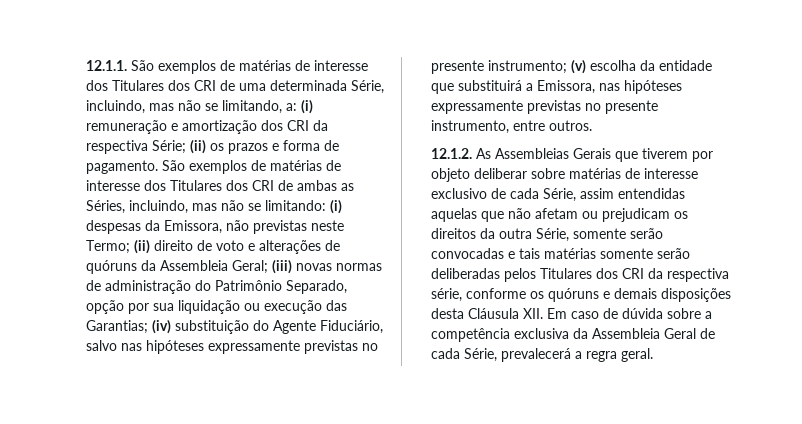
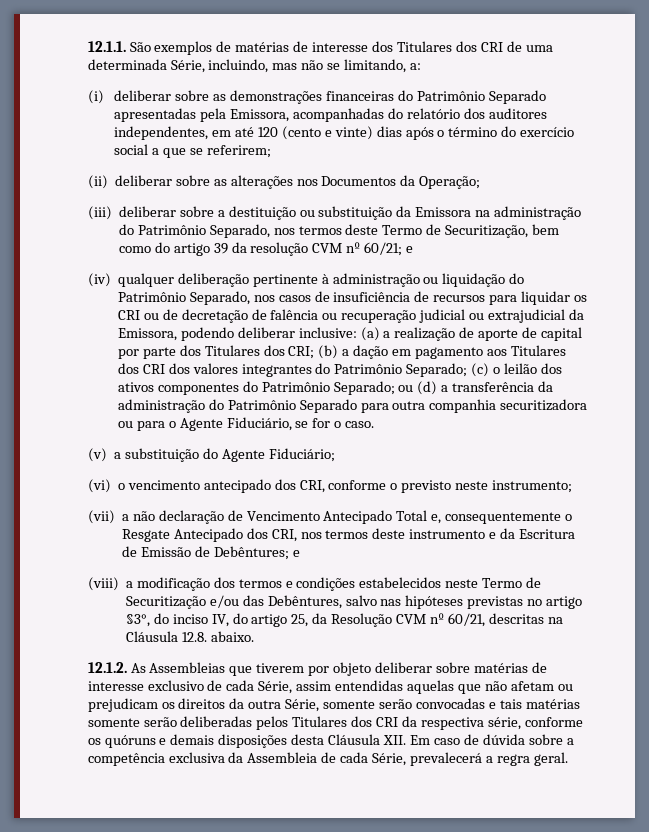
[301,100,314,114] [86,120,329,134] [86,140,340,154] [86,160,342,174] [86,180,355,191] [86,200,343,214] [86,220,345,234] [86,240,341,254] [86,260,383,274] [86,280,348,294] [86,300,348,314] [86,320,384,334] (i) remuneração e amortização dos CRI da respectiva Série; (ii) os prazos e forma de pagamento. São exemplos de matérias de interesse dos Titulares dos CRI de ambas as Séries, incluindo, mas não se limitando: (i) despesas da Emissora, não previstas neste Termo; (ii) direito de voto e alterações de quóruns da Assembleia Geral; (iii) novas normas de administração do Patrimônio Separado, opção por sua liquidação ou execução das Garantias; (iv) substituição do Agente Fiduciário, -> [87,90,546,104] [114,108,547,122] [114,126,575,140] [114,144,271,158] [87,175,481,189] [87,206,582,220] [118,224,560,238] [118,242,414,256] [87,273,525,287] [117,291,588,305] [117,309,584,323] [117,327,583,341] [117,345,566,359] [117,363,562,377] [117,381,554,395] [117,399,588,413] [117,417,375,431] [87,448,335,462] [87,479,573,493] [87,510,573,524] [121,528,576,542] [121,546,300,560] [87,577,542,591] [125,595,342,609] // (i) deliberar sobre as demonstrações financeiras do Patrimônio Separado apresentadas pela Emissora, acompanhadas do relatório dos auditores independentes, em até 120 (cento e vinte) dias após o término do exercício social a que se referirem; // (ii) deliberar sobre as alterações nos Documentos da Operação; // (iii) deliberar sobre a destituição ou substituição da Emissora na administração do Patrimônio Separado, nos termos deste Termo de Securitização, bem como do artigo 39 da resolução CVM nº 60/21; e // (iv) qualquer deliberação pertinente à administração ou liquidação do Patrimônio Separado, nos casos de insuficiência de recursos para liquidar os CRI ou de decretação de falência ou recuperação judicial ou extrajudicial da Emissora, podendo deliberar inclusive: (a) a realização de aporte de capital por parte dos Titulares dos CRI; (b) a dação em pagamento aos Titulares dos CRI dos valores integrantes do Patrimônio Separado; (c) o leilão dos ativos componentes do Patrimônio Separado; ou (d) a transferência da administração do Patrimônio Separado para outra companhia securitizadora ou para o Agente Fiduciário, se for o caso. // (v) a substituição do Agente Fiduciário; // (vi) o vencimento antecipado dos CRI, conforme o previsto neste instrumento; // (vii) a não declaração de Vencimento Antecipado Total e, consequentemente o Resgate Antecipado dos CRI, nos termos deste instrumento e da Escritura de Emissão de Debêntures; e // (viii) a modificação dos termos e condições estabelecidos neste Termo de Securitização e/ou das Debêntures,
[208,340,379,354] [431,60,713,74] [431,80,683,94] [431,100,659,114] [431,120,593,134] expressamente previstas no presente instrumento; (v) escolha da entidade que substituirá a Emissora, nas hipóteses expressamente previstas no presente instrumento, entre outros. -> [467,596,583,609] [125,613,563,627] [125,631,254,642] previstas no artigo §3°, do inciso IV, do artigo 25, da Resolução CVM nº 60/21, descritas na Cláusula 12.8. abaixo.
[573,148,612,159] Gerais -> (226, 667) none
[664,328,697,339] Geral -> (318, 757) none

